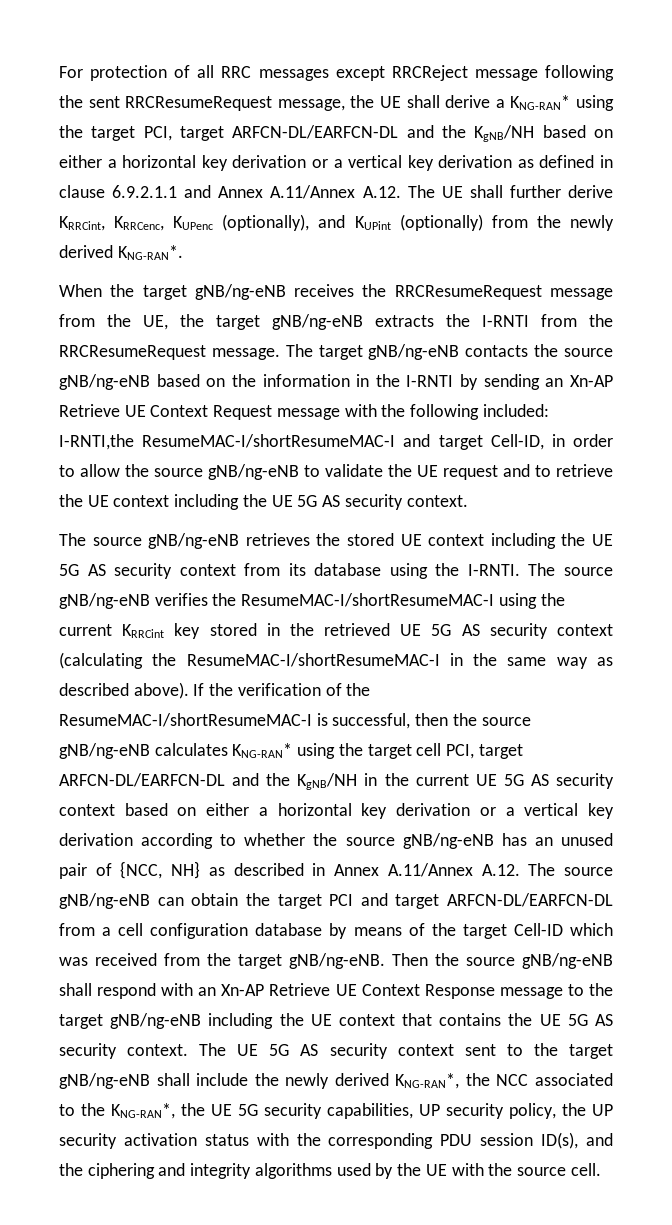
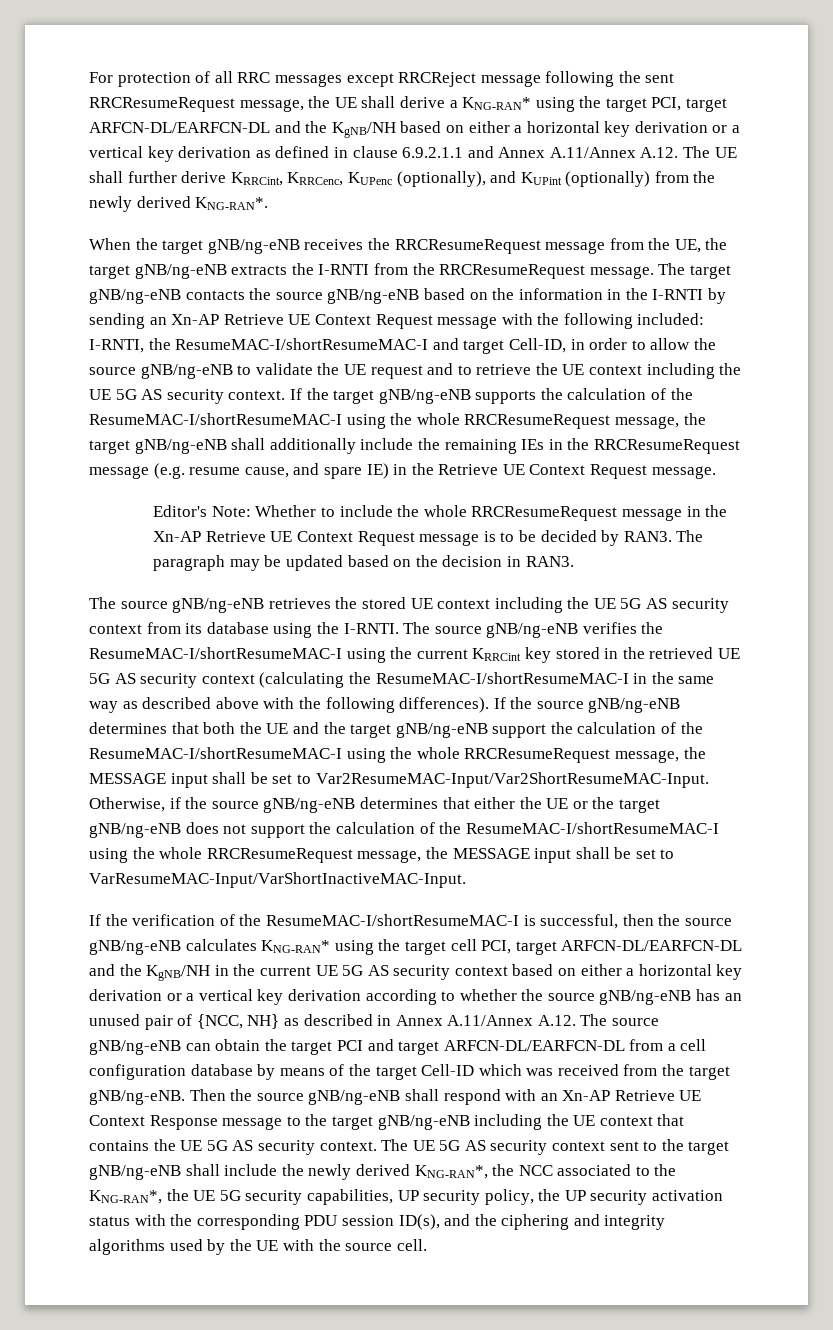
[59,434,134,450] I-RNTI,the -> [89,338,171,353] I-RNTI, the
(468, 501) none -> [289,388,693,404] [89,413,706,429] [89,438,740,454] [89,463,716,479] [153,505,728,521] [153,530,704,546] [153,555,574,571] If the target gNB/ng-eNB supports the calculation of the ResumeMAC-I/shortResumeMAC-I using the whole RRCResumeRequest message, the target gNB/ng-eNB shall additionally include the remaining IEs in the RRCResumeRequest message (e.g. resume cause, and spare IE) in the Retrieve UE Context Request message. // Editor's Note: Whether to include the whole RRCResumeRequest message in the Xn-AP Retrieve UE Context Request message is to be decided by RAN3. The paragraph may be updated based on the decision in RAN3.
[133,682,189,699] above). -> [215,697,681,713] [89,722,703,738] [89,747,706,763] [89,772,709,788] [89,797,661,813] [89,822,719,838] [89,847,675,863] [89,872,466,888] above with the following differences). If the source gNB/ng-eNB determines that both the UE and the target gNB/ng-eNB support the calculation of the ResumeMAC-I/shortResumeMAC-I using the whole RRCResumeRequest message, the MESSAGE input shall be set to Var2ResumeMAC-Input/Var2ShortResumeMAC-Input. Otherwise, if the source gNB/ng-eNB determines that either the UE or the target gNB/ng-eNB does not support the calculation of the ResumeMAC-I/shortResumeMAC-I using the whole RRCResumeRequest message, the MESSAGE input shall be set to VarResumeMAC-Input/VarShortInactiveMAC-Input. //

